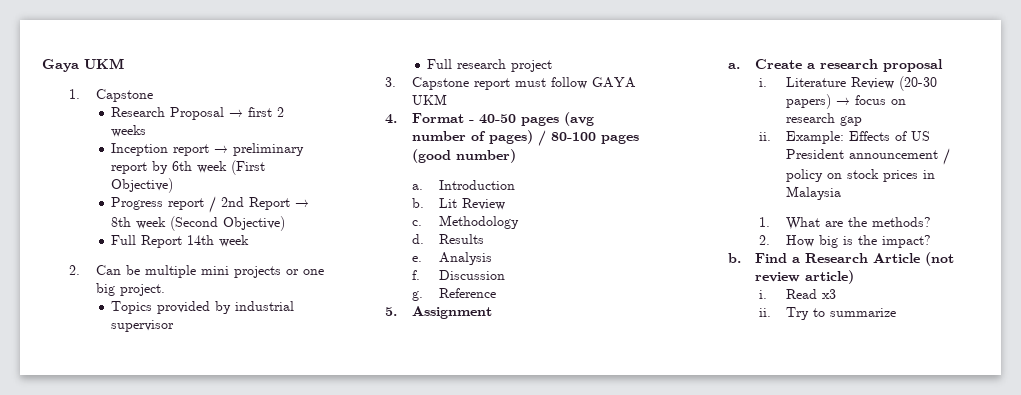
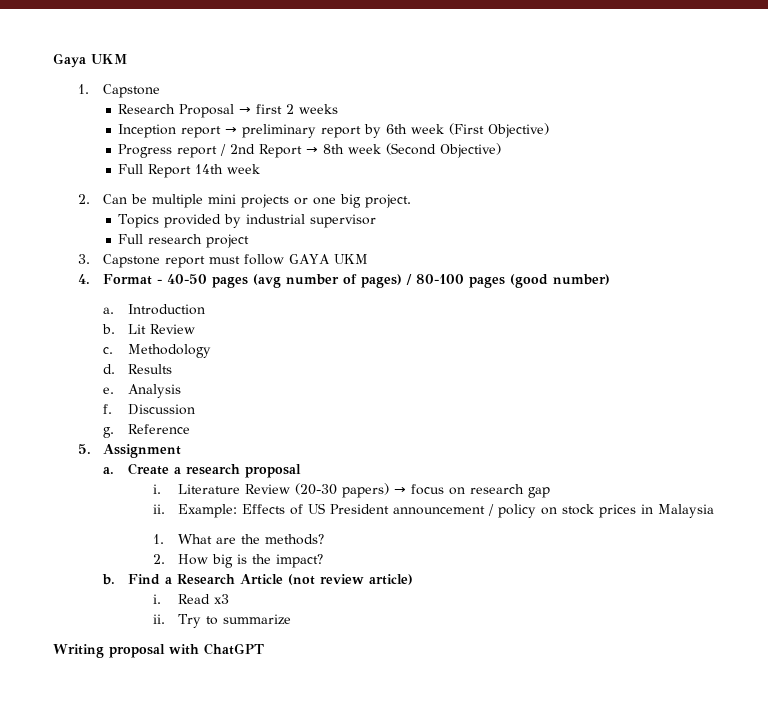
(896, 312) none -> [53,643,264,658] // Writing proposal with ChatGPT

